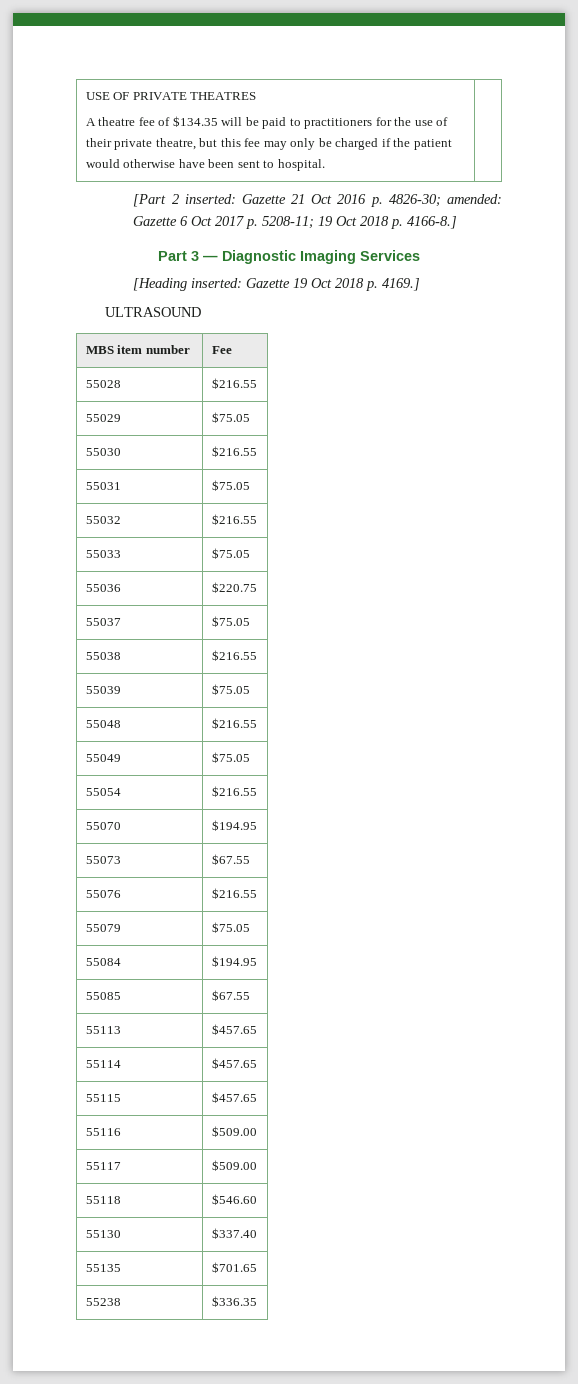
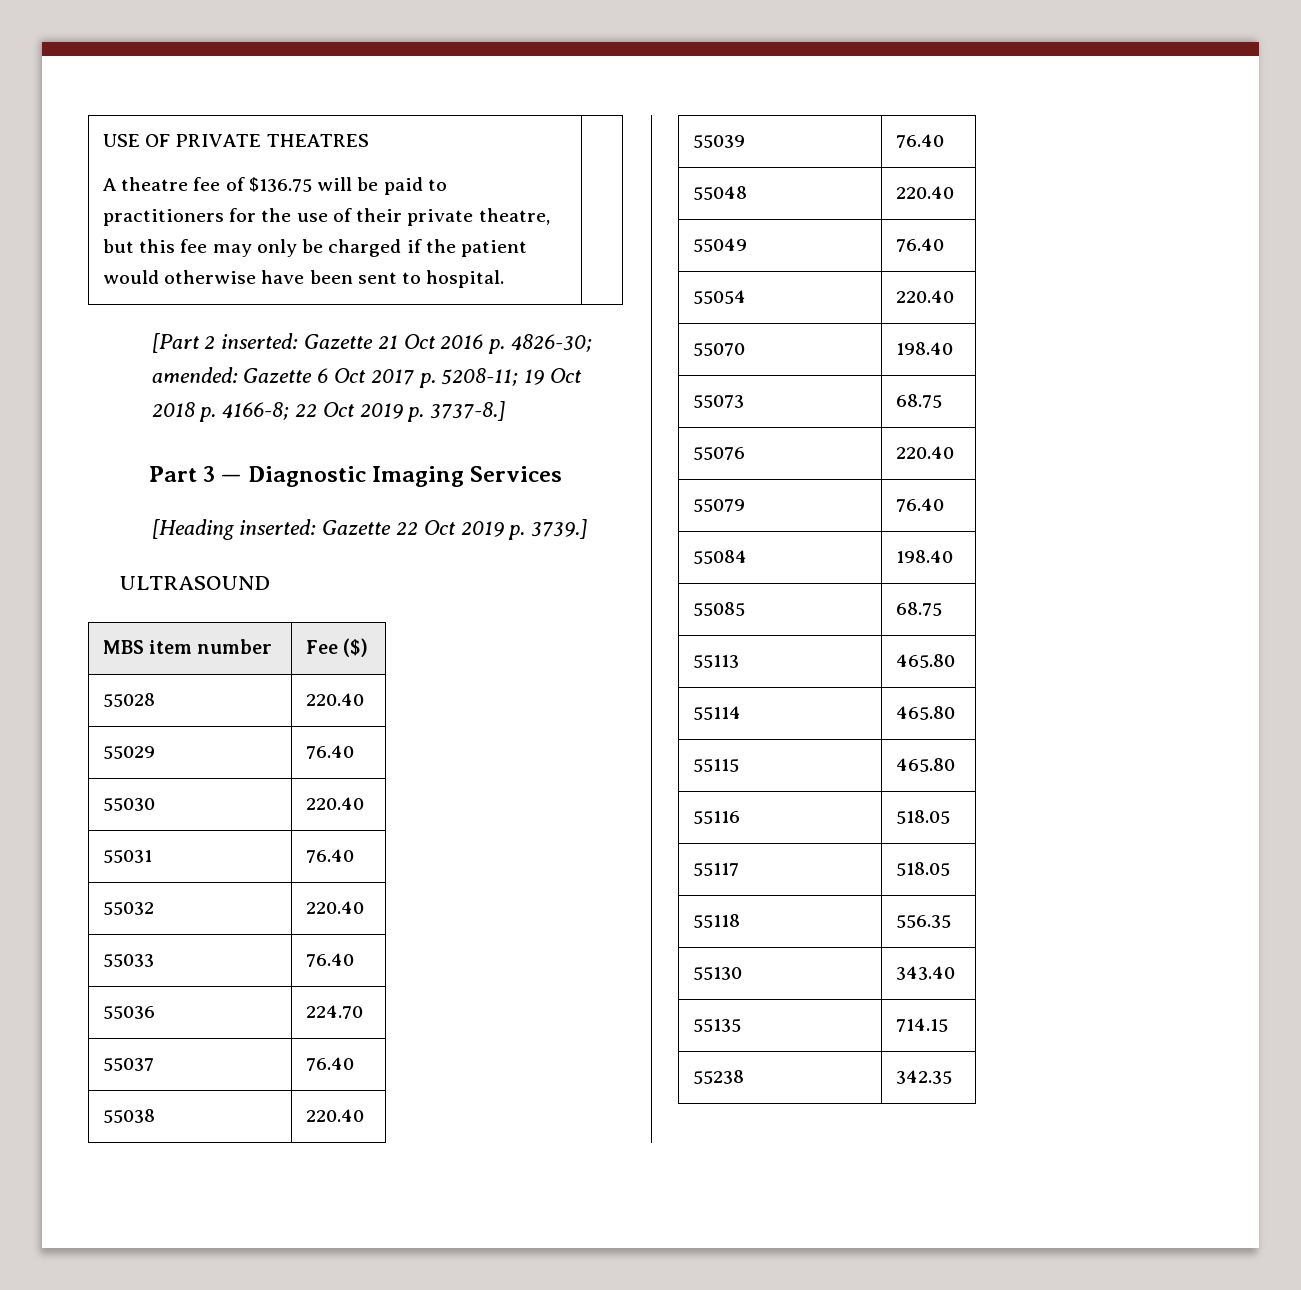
[172,116,218,127] $134.35 -> [248,177,312,192] $136.75
[407,216,458,229] 4166-8.] -> [222,401,506,422] 4166-8; 22 Oct 2019 p. 3737-8.]
[293,278,421,291] 19 Oct 2018 p. 4169.] -> [395,519,588,540] 22 Oct 2019 p. 3739.]
(232, 350) none -> [343,638,369,657] ($)
[211,378,257,389] $216.55 -> [305,693,364,706] 220.40
[211,412,250,423] $75.05 -> [305,745,354,759] 76.40
[211,446,257,457] $216.55 -> [305,797,364,810] 220.40
[211,480,250,491] $75.05 -> [305,849,354,863] 76.40
[211,514,257,525] $216.55 -> [305,901,364,914] 220.40
[211,548,250,559] $75.05 -> [305,953,354,967] 76.40
[211,582,257,593] $220.75 -> [305,1005,363,1019] 224.70
[211,616,250,627] $75.05 -> [305,1057,354,1071] 76.40
[211,650,257,661] $216.55 -> [305,1109,364,1122] 220.40
[211,684,250,695] $75.05 -> [895,134,944,148] 76.40
[211,718,257,729] $216.55 -> [895,186,954,199] 220.40
[211,752,250,763] $75.05 -> [895,238,944,252] 76.40
[211,786,257,797] $216.55 -> [895,290,954,303] 220.40
[211,820,257,831] $194.95 -> [895,342,953,355] 198.40
[211,854,250,865] $67.55 -> [895,394,942,408] 68.75
[211,888,257,899] $216.55 -> [895,446,954,459] 220.40
[211,922,250,933] $75.05 -> [895,498,944,512] 76.40
[211,956,257,967] $194.95 -> [895,550,953,563] 198.40
[211,990,250,1001] $67.55 -> [895,602,942,616] 68.75
[211,1024,257,1035] $457.65 -> [895,654,955,668] 465.80
[211,1058,257,1069] $457.65 -> [895,706,955,720] 465.80
[211,1092,257,1103] $457.65 -> [895,758,955,772] 465.80
[211,1126,257,1137] $509.00 -> [895,810,950,824] 518.05
[211,1160,257,1171] $509.00 -> [895,862,950,876] 518.05
[211,1194,257,1205] $546.60 -> [895,915,951,928] 556.35
[211,1228,257,1239] $337.40 -> [895,966,955,980] 343.40
[211,1262,257,1273] $701.65 -> [895,1018,948,1032] 714.15
[211,1296,257,1307] $336.35 -> [895,1070,952,1084] 342.35

